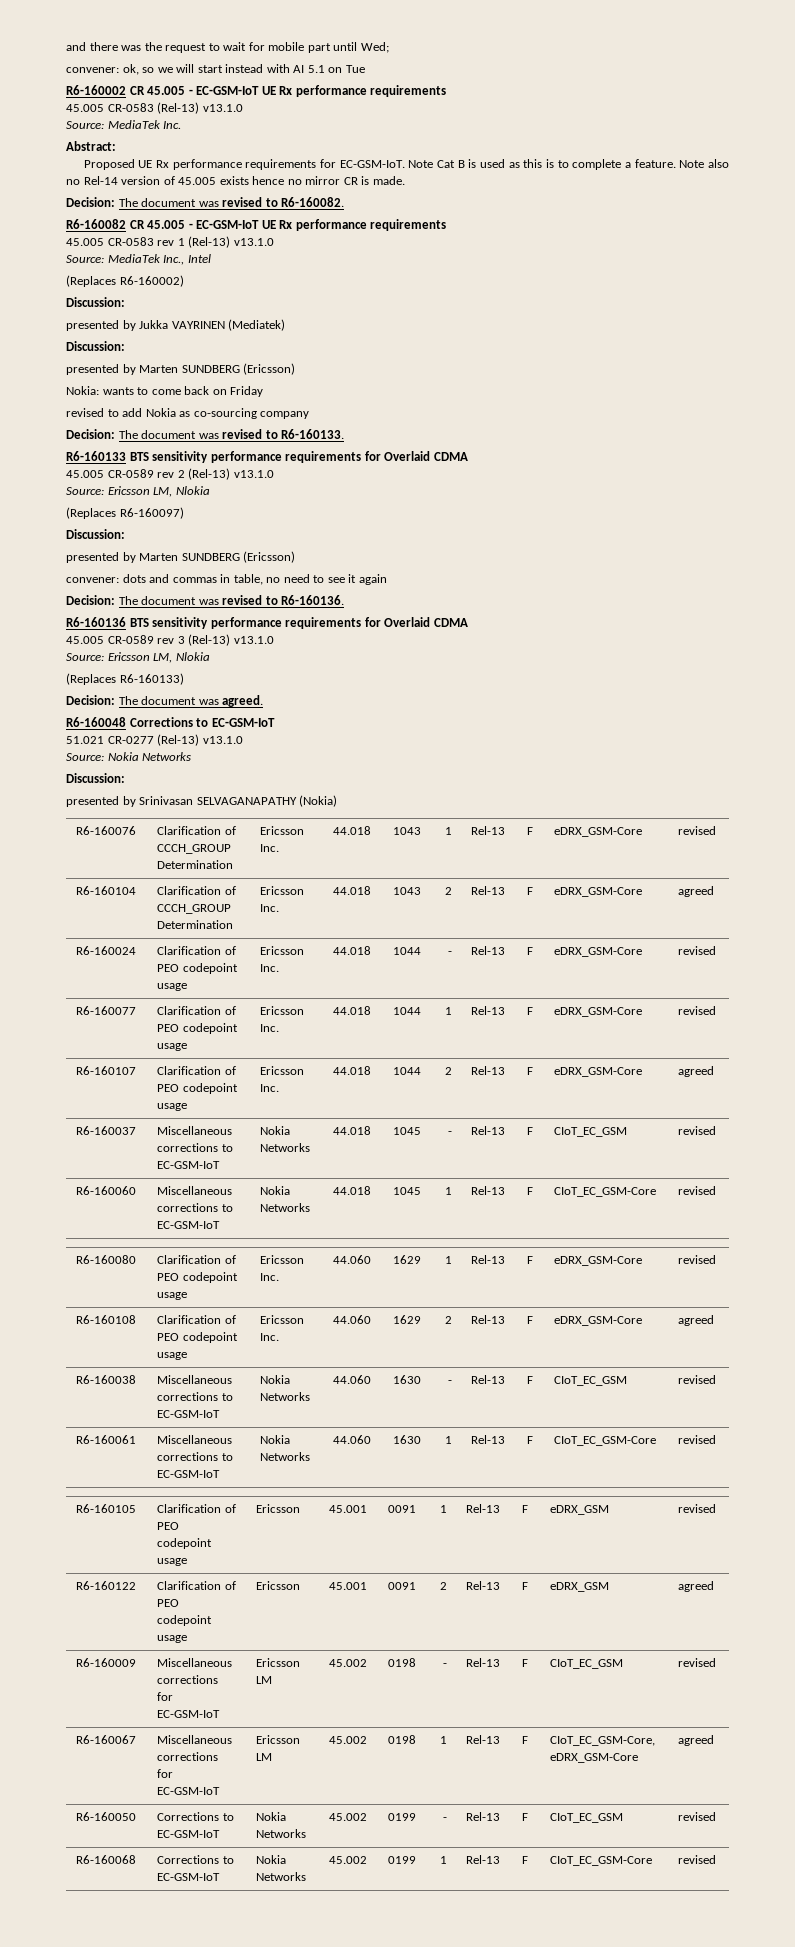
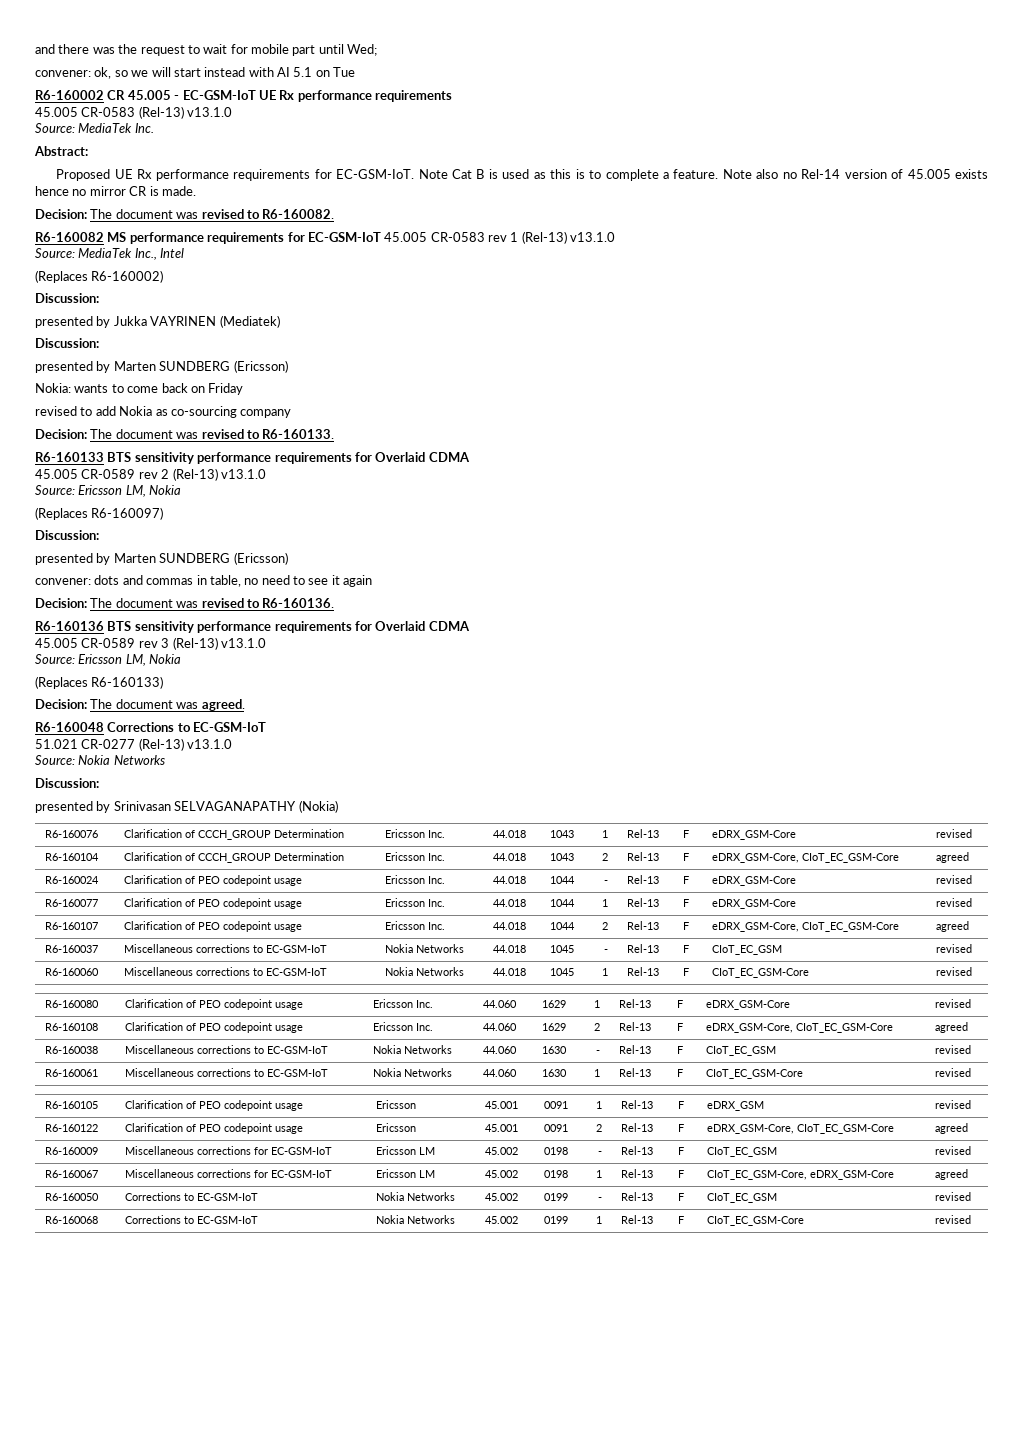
[129,219,447,231] CR 45.005 - EC-GSM-IoT UE Rx performance requirements // -> [107,232,381,244] MS performance requirements for EC-GSM-IoT
[175,486,210,495] Nlokia -> [149,485,182,495] Nokia
[175,652,210,661] Nlokia -> [149,654,182,664] Nokia
[554,887,643,897] eDRX_GSM-Core -> [711,853,899,863] eDRX_GSM-Core, CIoT_EC_GSM-Core
[554,1067,643,1077] eDRX_GSM-Core -> [711,922,899,932] eDRX_GSM-Core, CIoT_EC_GSM-Core
[554,1316,643,1326] eDRX_GSM-Core -> [705,1023,893,1033] eDRX_GSM-Core, CIoT_EC_GSM-Core
[550,1582,610,1592] eDRX_GSM -> [706,1124,894,1134] eDRX_GSM-Core, CIoT_EC_GSM-Core

